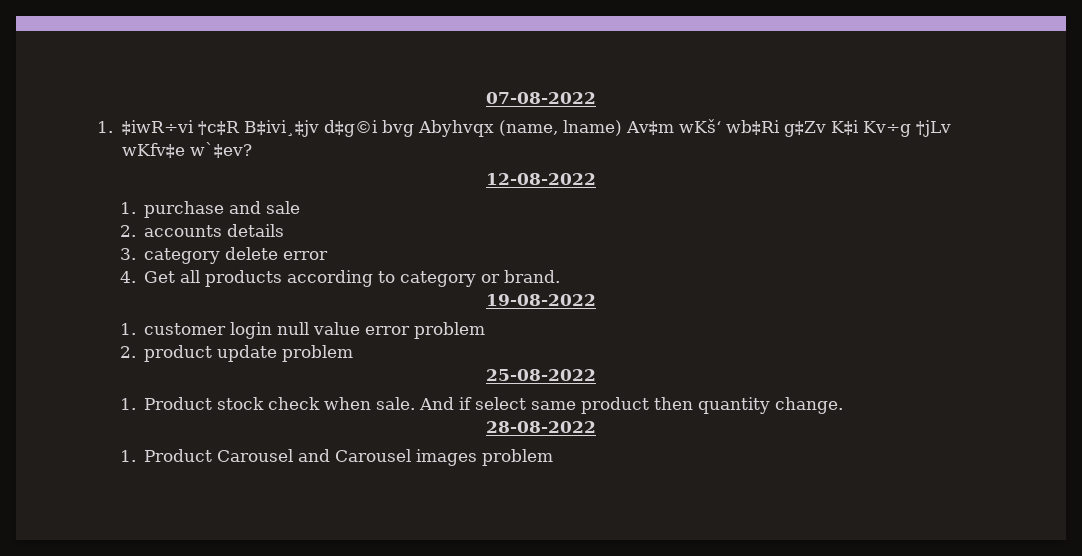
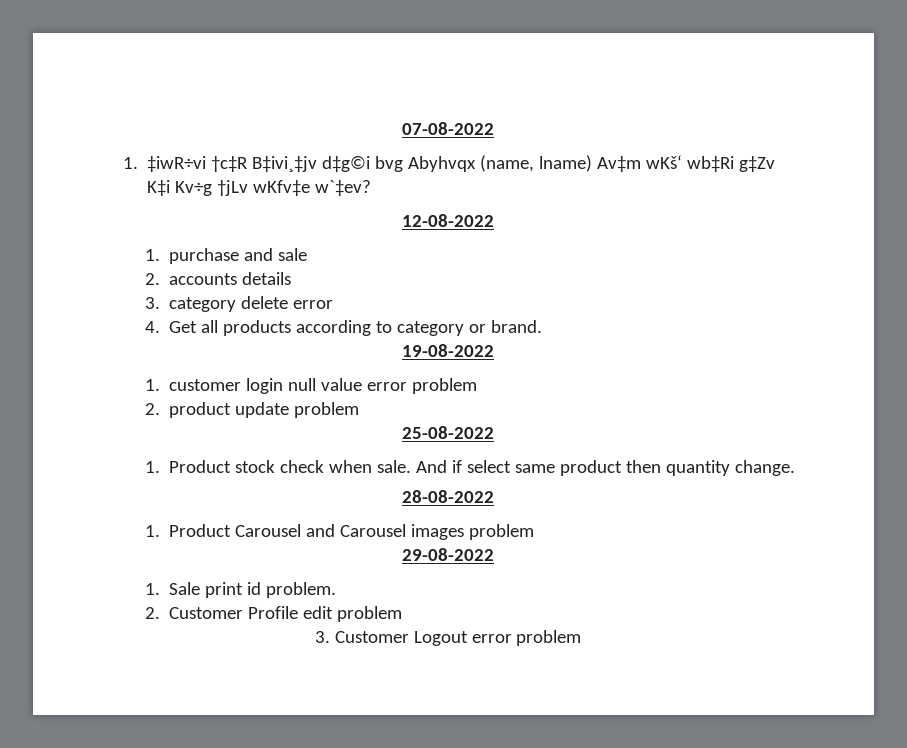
(553, 457) none -> [402,548,494,561] [145,582,337,598] [145,606,403,622] [314,630,582,646] // 29-08-2022 // 1. Sale print id problem. // 2. Customer Profile edit problem // 3. Customer Logout error problem

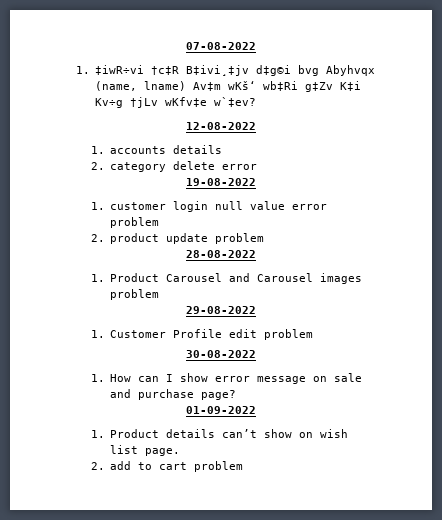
[169,248,308,264] [145,273,161,285] purchase and sale // 2. -> (105, 150) none
[145,297,161,309] 3. -> [90,162,105,170] 2.
[145,320,543,336] // 4. Get all products according to category or brand. -> (258, 167) none
[402,426,494,439] [145,460,796,476] // 25-08-2022 // 1. Product stock check when sale. And if select same product then quantity change. -> (265, 238) none
[169,582,337,598] [145,607,161,619] Sale print id problem. // 2. -> (105, 334) none
[314,631,512,646] 3. Customer Logout error -> [186,350,256,358] [90,373,363,384] [110,389,237,400] [186,406,256,414] [90,429,349,438] [110,445,181,456] [90,461,188,470] 30-08-2022 // 1. How can I show error message on sale and purchase page? // 01-09-2022 // 1. Product details can’t show on wish list page. // 2. add to cart

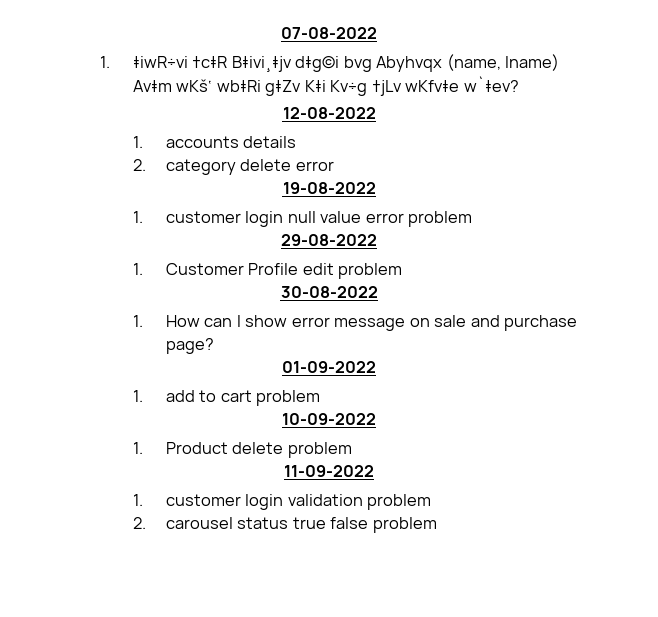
[90,233,265,244] [186,250,256,258] [90,273,363,284] [110,289,160,300] // 2. product update problem // 28-08-2022 // 1. Product Carousel and Carousel images problem -> (473, 219) none
[110,429,349,438] [110,445,181,456] [90,461,188,470] Product details can’t show on wish list page. // 2. add to cart -> [165,390,321,406] [282,413,376,425] [132,442,352,458] [284,465,374,477] [132,494,432,510] [132,517,369,529] add to cart problem // 10-09-2022 // 1. Product delete problem // 11-09-2022 // 1. customer login validation problem // 2. carousel status true false

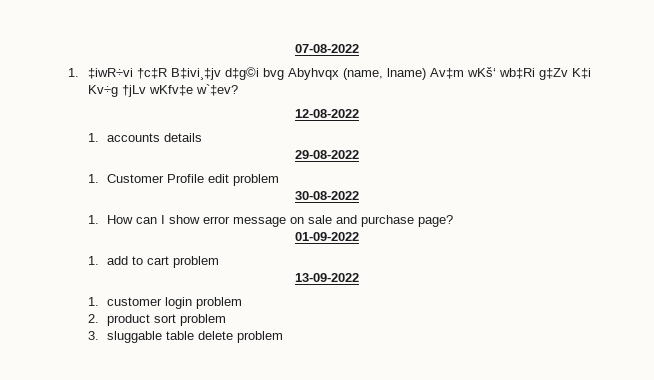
[132,159,334,175] [282,182,376,194] [132,211,473,227] // 2. category delete error // 19-08-2022 // 1. customer login null value error problem -> (203, 137) none
[282,413,376,425] [132,442,352,458] [284,465,374,477] [132,494,363,510] 10-09-2022 // 1. Product delete problem // 11-09-2022 // 1. customer login validation -> [295,273,359,282] [87,297,193,309] 13-09-2022 // 1. customer login
[165,517,369,529] carousel status true false -> [107,314,227,326] [87,331,234,343] product sort problem // 3. sluggable table delete

